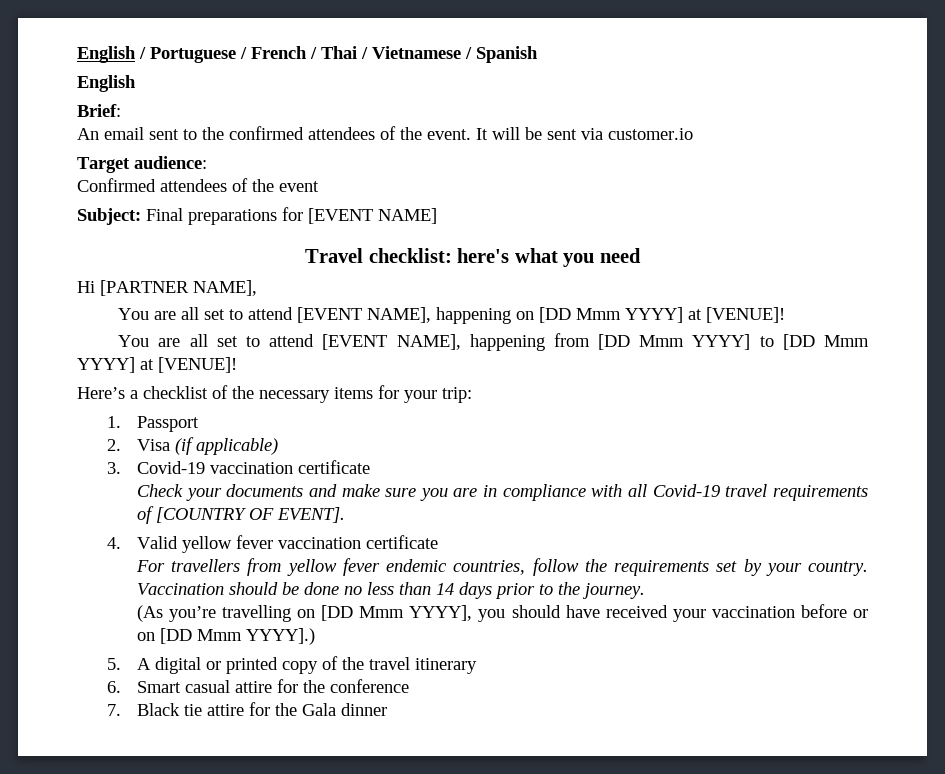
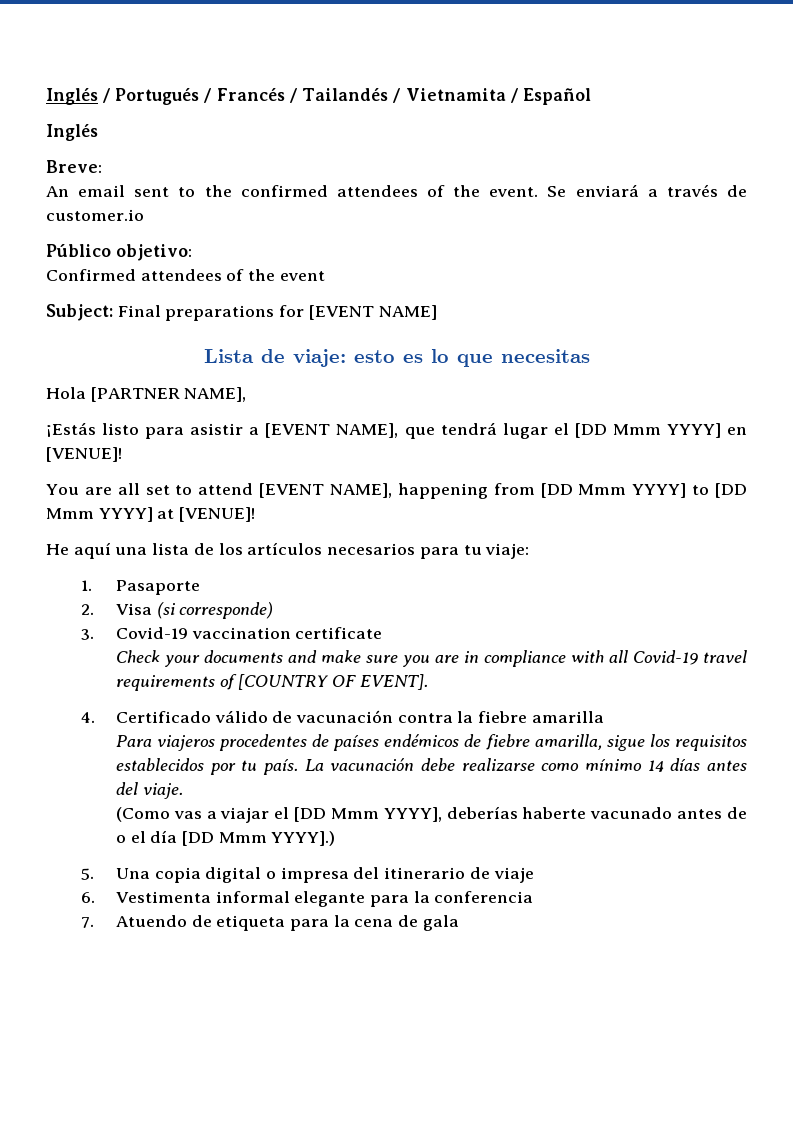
[77,46,538,63] [77,75,136,92] [77,104,121,117] English / Portuguese / French / Thai / Vietnamese / Spanish // English // Brief: -> [46,87,592,105] [46,123,98,141] [46,160,102,173] Inglés / Portugués / Francés / Tailandés / Vietnamita / Español // Inglés // Breve:
[476,127,603,140] It will be sent via -> [547,184,747,197] Se enviará a través de
[77,156,207,173] Target audience: -> [46,244,192,261] Público objetivo:
[305,248,641,267] [77,280,257,296] [118,307,703,324] Travel checklist: here's what you need // Hi [PARTNER NAME], // You are all set to attend [EVENT NAME], happening on [DD Mmm YYYY] at -> [203,349,590,367] [46,387,247,402] [46,422,747,439] Lista de viaje: esto es lo que necesitas // Hola [PARTNER NAME], // ¡Estás listo para asistir a [EVENT NAME], que tendrá lugar el [DD Mmm YYYY] en
[77,385,472,403] Here’s a checklist of the necessary items for your trip: -> [46,542,530,559] He aquí una lista de los artículos necesarios para tu viaje:
[136,416,199,432] Passport -> [115,580,200,595] Pasaporte
[174,437,278,455] (if applicable) -> [156,602,274,619] (si corresponde)
[136,535,438,553] [135,558,868,576] [136,582,645,599] [136,604,868,622] [136,628,315,645] [106,656,477,674] [106,679,409,693] [106,702,387,716] Valid yellow fever vaccination certificate // For travellers from yellow fever endemic countries, follow the requirements set by your country. Vaccination should be done no less than 14 days prior to the journey. // (As you’re travelling on [DD Mmm YYYY], you should have received your vaccination before or on [DD Mmm YYYY].) // 5. A digital or printed copy of the travel itinerary // 6. Smart casual attire for the conference // 7. Black tie attire for the Gala dinner -> [115,710,604,723] [115,734,747,751] [115,758,748,775] [115,782,183,799] [115,806,747,823] [115,830,336,846] [80,867,534,883] [80,891,534,907] [80,915,459,931] Certificado válido de vacunación contra la fiebre amarilla // Para viajeros procedentes de países endémicos de fiebre amarilla, sigue los requisitos establecidos por tu país. La vacunación debe realizarse como mínimo 14 días antes del viaje. // (Como vas a viajar el [DD Mmm YYYY], deberías haberte vacunado antes de o el día [DD Mmm YYYY].) // 5. Una copia digital o impresa del itinerario de viaje // 6. Vestimenta informal elegante para la conferencia // 7. Atuendo de etiqueta para la cena de gala

